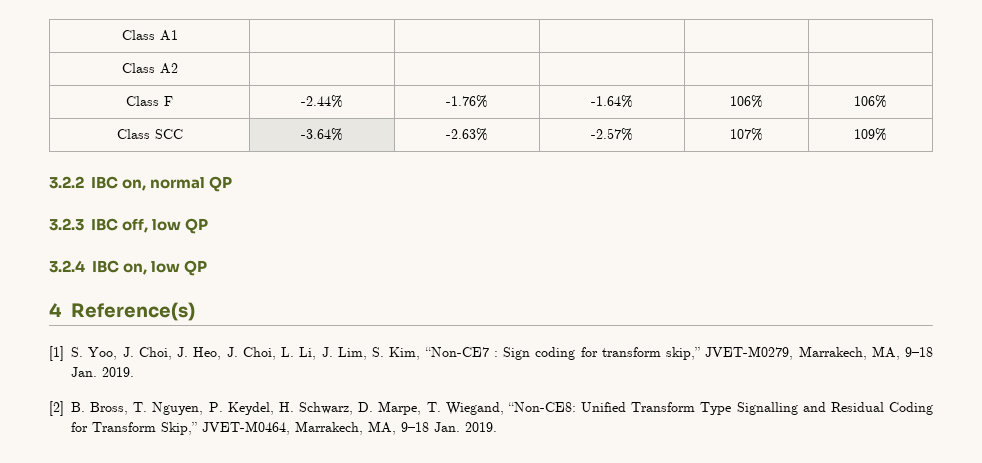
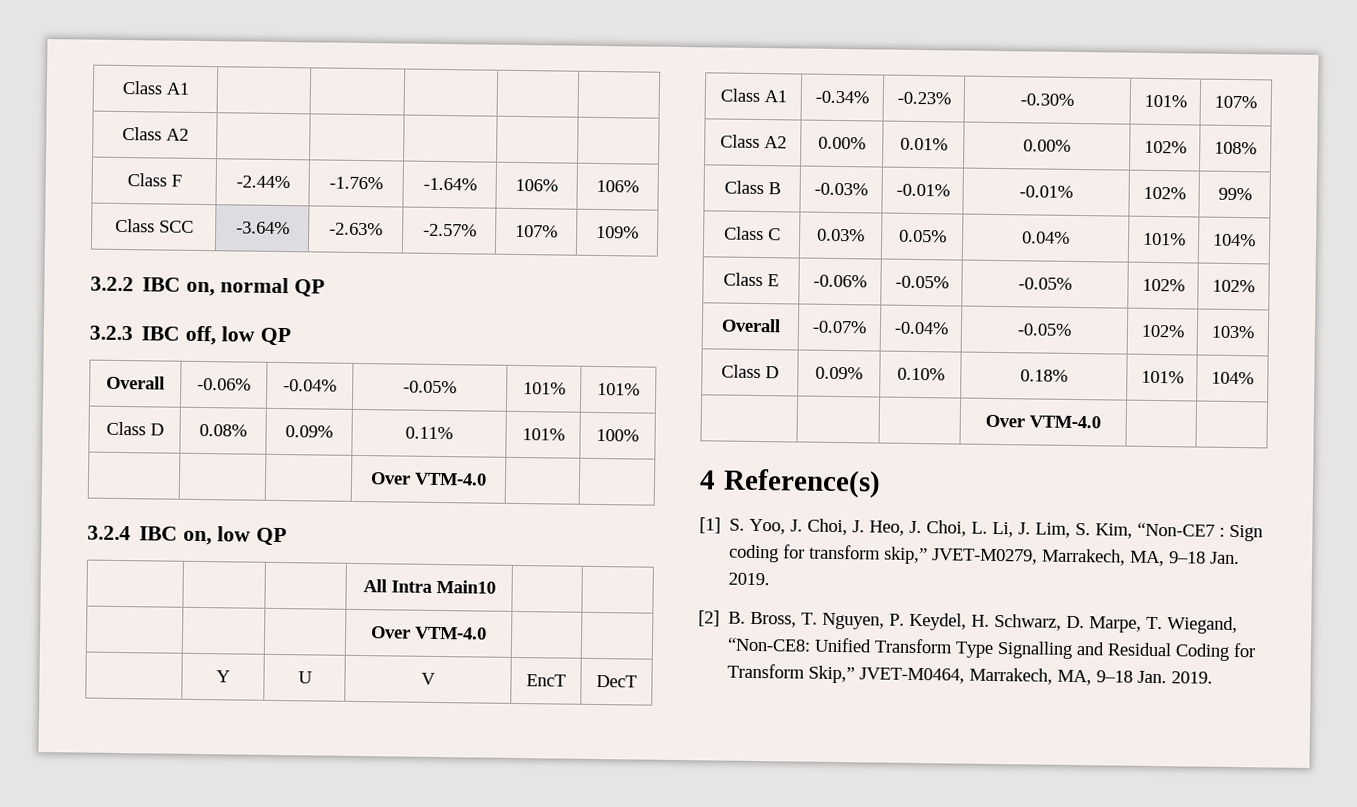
(209, 226) none -> [106,375,165,390] [197,377,251,391] [283,379,337,392] [403,380,457,394] [522,382,566,395] [597,382,640,396] [105,421,164,436] [199,423,247,437] [285,425,333,438] [405,426,453,440] [521,428,565,441] [596,428,639,442] [370,472,487,486] // Overall | -0.06% | -0.04% | -0.05% | 101% | 101% // Class D | 0.08% | 0.09% | 0.11% | 101% | 100% // | | | Over VTM-4.0 | |
(208, 268) none -> [362,579,496,594] [371,626,487,640] [216,670,230,683] [297,671,312,684] [421,672,436,685] [526,674,566,687] [596,674,637,688] [719,88,787,103] [815,90,869,104] [896,91,951,105] [1020,93,1074,106] [1143,94,1187,108] [1214,95,1257,109] [719,134,787,149] [818,136,866,150] [899,137,948,151] [1023,139,1071,152] [1143,140,1187,154] [1214,141,1257,155] [723,180,781,195] [814,182,868,196] [895,183,950,197] [1019,185,1073,198] [1142,186,1186,200] [1217,187,1252,201] [723,226,781,241] [817,228,865,242] [898,229,947,243] [1022,231,1070,244] [1142,232,1186,246] [1213,233,1256,247] [723,272,779,287] [813,274,867,288] [894,275,949,289] [1018,277,1072,290] [1141,278,1185,292] [1212,279,1255,293] [720,318,781,333] [812,320,867,334] [893,321,949,335] [1017,323,1072,336] [1140,324,1185,338] [1211,325,1255,339] [721,364,779,379] [815,366,863,380] [896,367,945,381] [1020,369,1068,382] [1140,370,1184,384] [1211,371,1254,385] [985,414,1101,429] // | | | All Intra Main10 | | // | | | Over VTM-4.0 | | // | Y | U | V | EncT | DecT // Class A1 | -0.34% | -0.23% | -0.30% | 101% | 107% // Class A2 | 0.00% | 0.01% | 0.00% | 102% | 108% // Class B | -0.03% | -0.01% | -0.01% | 102% | 99% // Class C | 0.03% | 0.05% | 0.04% | 101% | 104% // Class E | -0.06% | -0.05% | -0.05% | 102% | 102% // Overall | -0.07% | -0.04% | -0.05% | 102% | 103% // Class D | 0.09% | 0.10% | 0.18% | 101% | 104% // | | | Over VTM-4.0 | |

